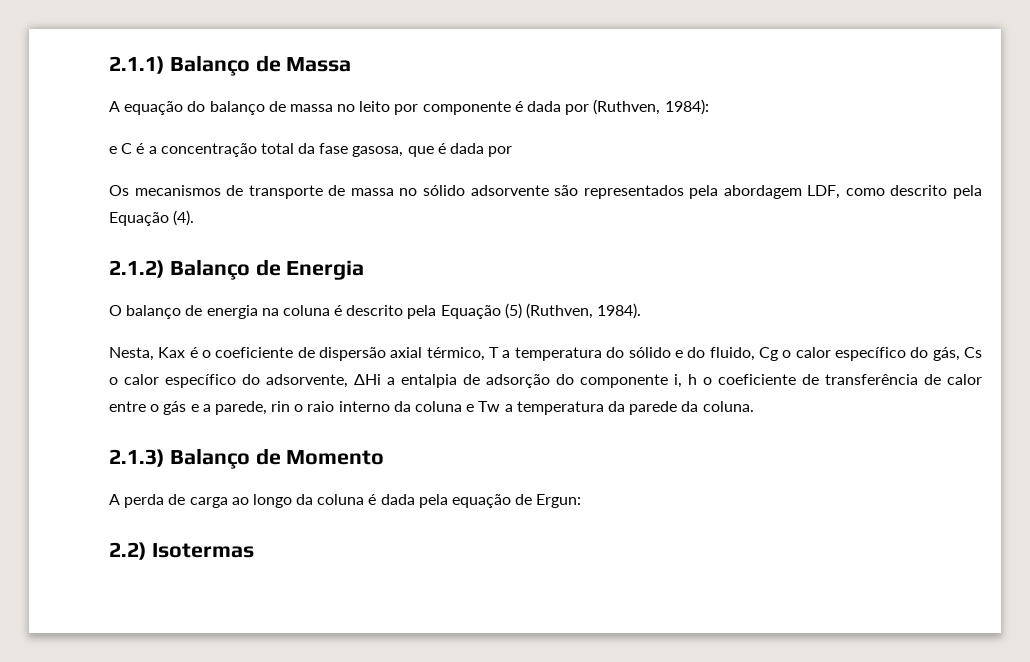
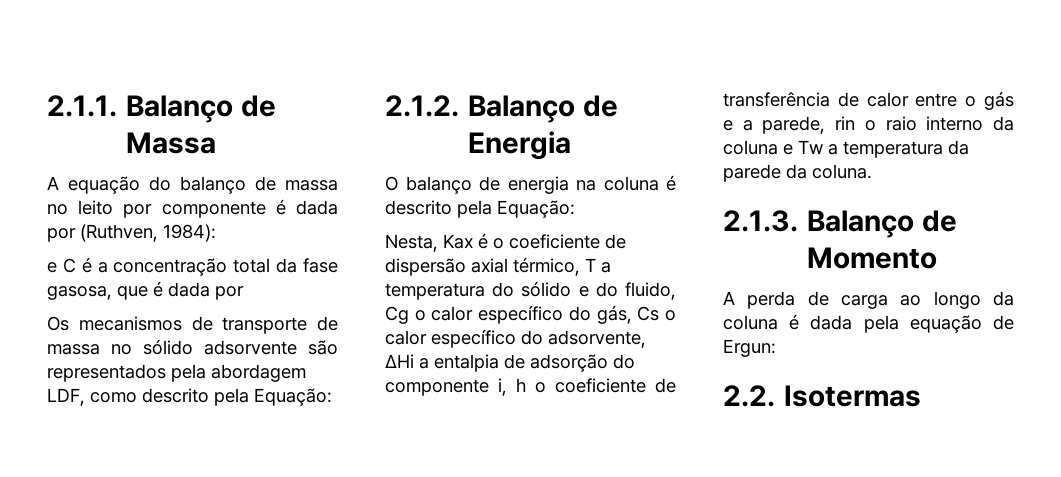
[109,56,164,74] 2.1.1) -> [47,95,117,117] 2.1.1.
[109,210,195,226] [109,260,164,278] Equação (4). // 2.1.2) -> [254,388,332,406] [385,95,459,117] Equação: // 2.1.2.
[440,303,642,319] Equação (5) (Ruthven, 1984). -> [497,200,575,218] Equação:
[109,449,164,467] 2.1.3) -> [723,210,798,232] 2.1.3.
[109,542,146,560] 2.2) -> [723,385,775,407] 2.2.

